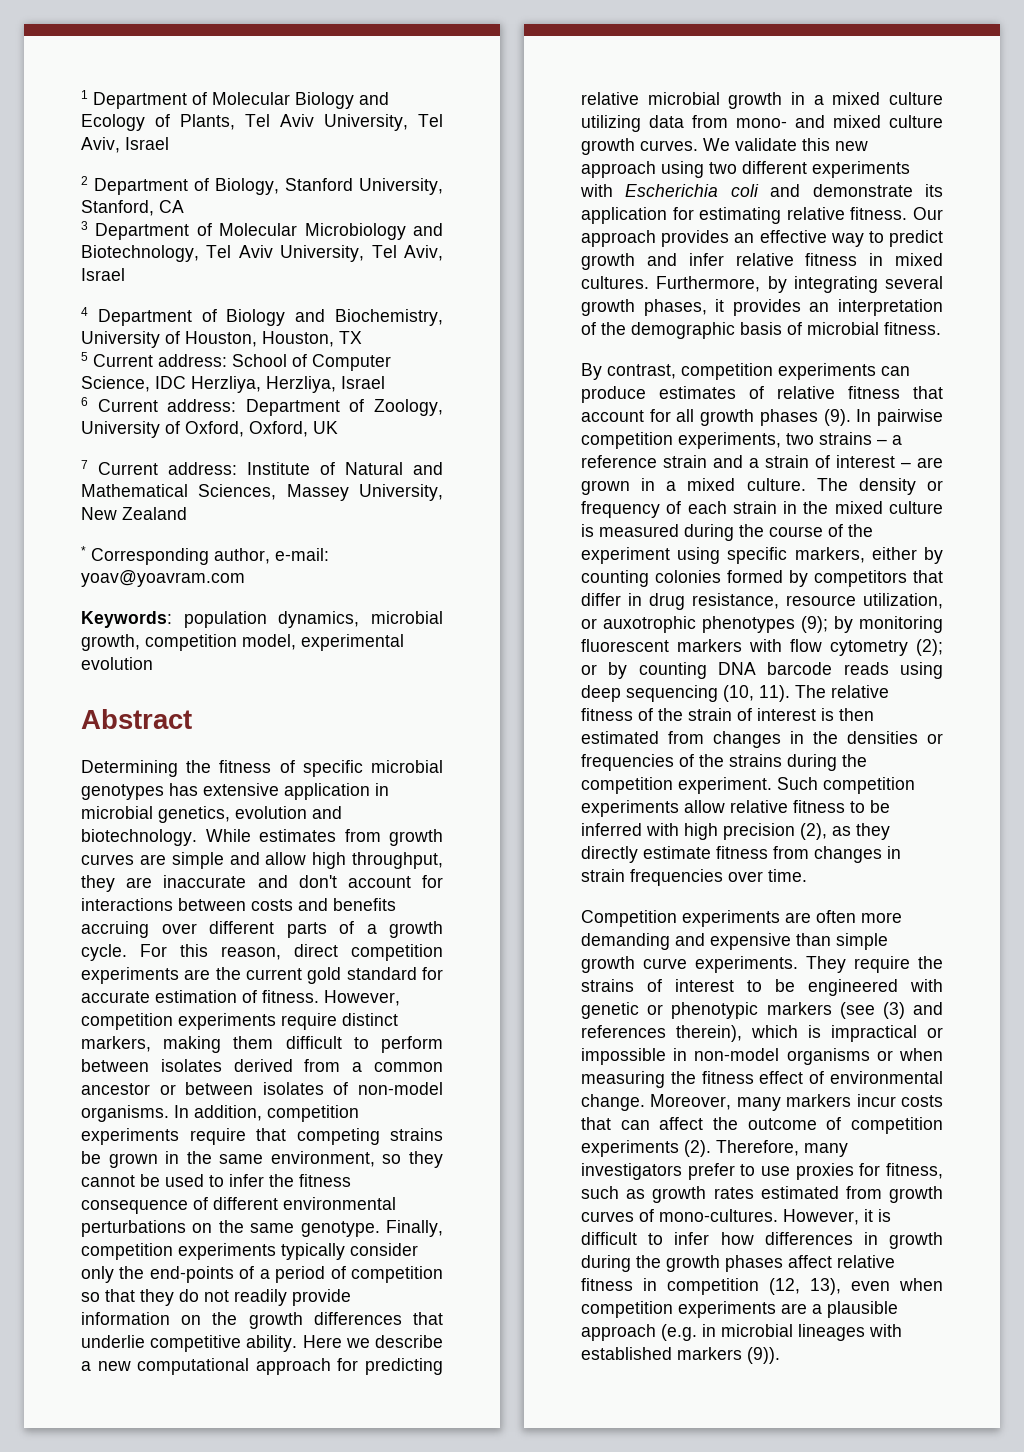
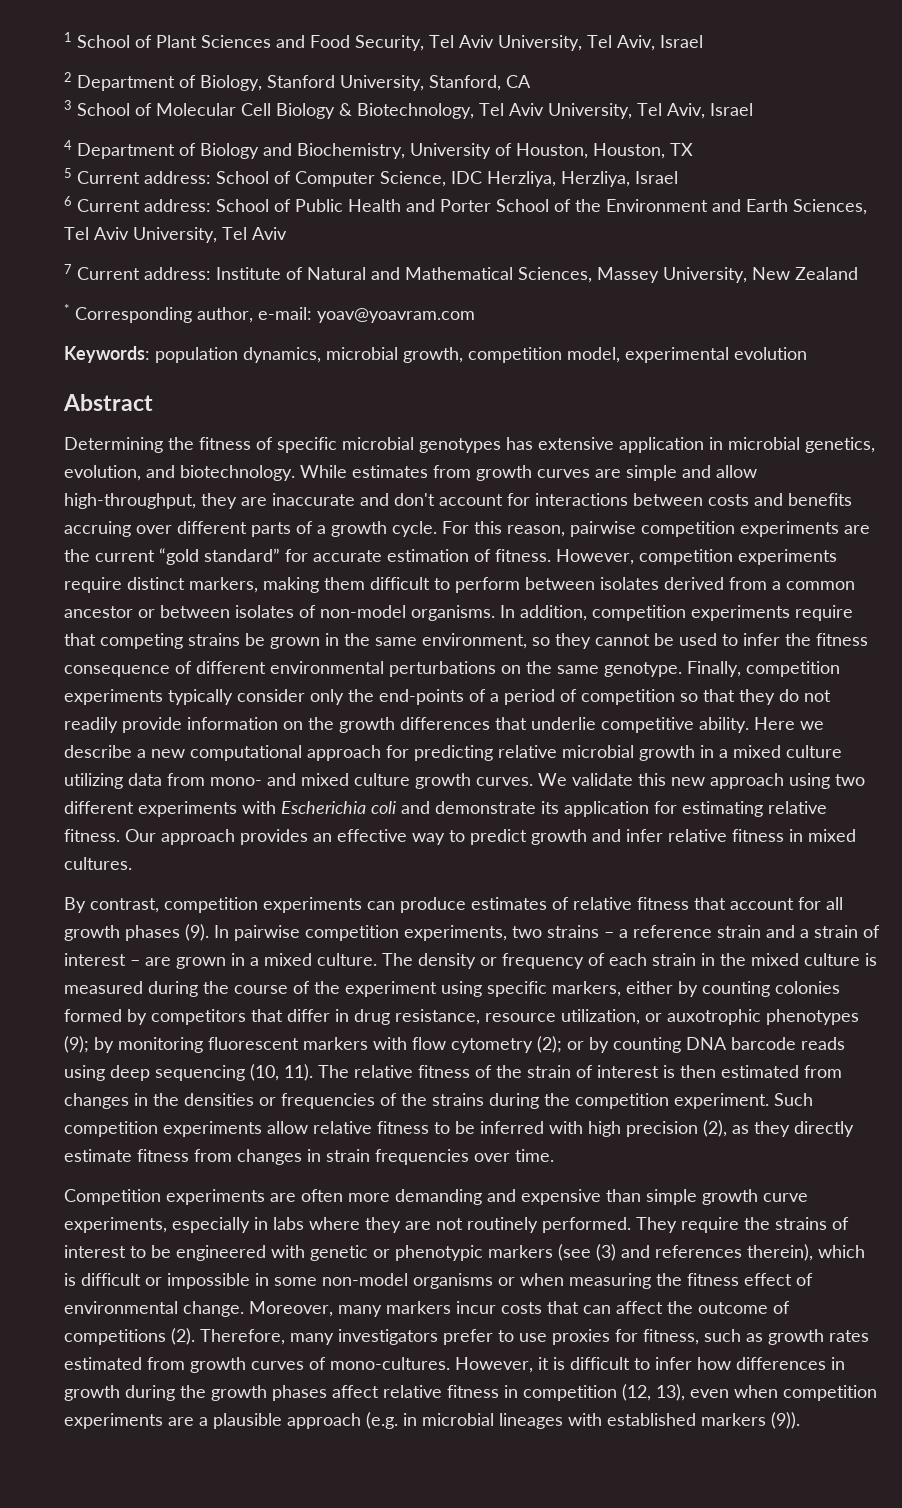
[93,92,389,109] [81,114,235,131] Department of Molecular Biology and Ecology of Plants, -> [77,35,424,51] School of Plant Sciences and Food Security,
[95,223,443,240] Department of Molecular Microbiology and -> [77,103,352,119] School of Molecular Cell Biology &
[245,399,443,416] [81,421,338,438] Department of Zoology, University of Oxford, Oxford, UK -> [216,199,867,215] [64,227,287,243] School of Public Health and Porter School of the Environment and Earth Sciences, Tel Aviv University, Tel Aviv
[235,806,307,819] evolution -> [64,465,141,481] evolution,
[312,852,444,869] high throughput, -> [64,493,196,509] high-throughput,
[294,944,338,957] direct -> [570,521,636,537] pairwise
[307,967,417,984] gold standard -> [159,548,280,565] “gold standard”
[656,276,943,293] [581,299,943,316] [581,322,941,339] Furthermore, by integrating several growth phases, it provides an interpretation of the demographic basis of microbial fitness. -> (132, 863) none
[695,956,798,973] experiments. -> [64,1217,631,1233] experiments, especially in labs where they are not routinely performed.
[831,1025,917,1042] impractical -> [81,1273,141,1286] difficult
(688, 1054) none -> [274,1277,317,1286] some
[851,1117,943,1134] [581,1140,679,1157] competition experiments -> [64,1329,166,1345] competitions

